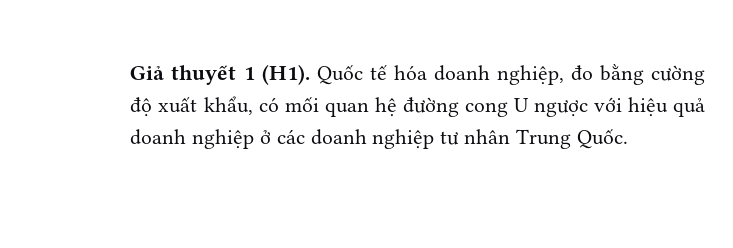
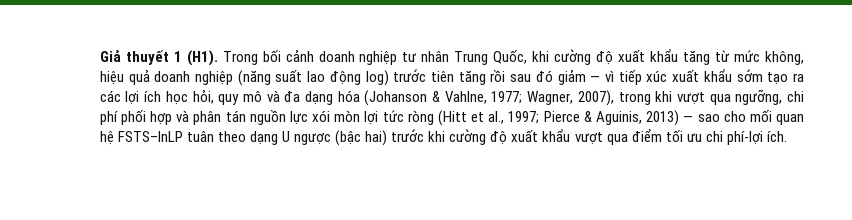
[316,63,706,85] [130,96,706,117] [130,129,305,149] Quốc tế hóa doanh nghiệp, đo bằng cường độ xuất khẩu, có mối quan hệ đường cong U ngược với hiệu quả doanh nghiệp ở các -> [222,49,314,65] Trong bối cảnh
[576,129,628,149] Quốc. -> [493,49,804,65] [99,69,805,86] [99,89,805,106] [99,109,805,126] [99,129,787,146] Quốc, khi cường độ xuất khẩu tăng từ mức không, hiệu quả doanh nghiệp (năng suất lao động log) trước tiên tăng rồi sau đó giảm — vì tiếp xúc xuất khẩu sớm tạo ra các lợi ích học hỏi, quy mô và đa dạng hóa (Johanson & Vahlne, 1977; Wagner, 2007), trong khi vượt qua ngưỡng, chi phí phối hợp và phân tán nguồn lực xói mòn lợi tức ròng (Hitt et al., 1997; Pierce & Aguinis, 2013) — sao cho mối quan hệ FSTS–lnLP tuân theo dạng U ngược (bậc hai) trước khi cường độ xuất khẩu vượt qua điểm tối ưu chi phí-lợi ích.

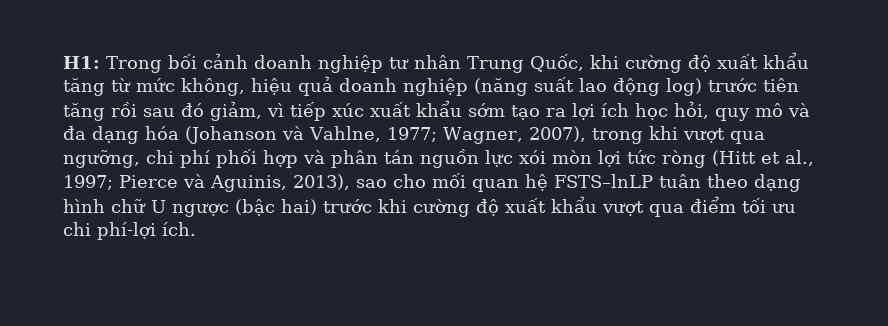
[99,50,218,66] Giả thuyết 1 (H1). -> [62,56,100,69] H1:
[557,70,601,85] giảm — -> [209,101,262,121] giảm,
[99,90,121,102] các -> (566, 112) none
[432,91,441,102] & -> [281,126,304,140] và
[583,110,694,126] & Aguinis, 2013) — -> [182,174,350,192] và Aguinis, 2013),
(278, 138) none -> [62,199,146,213] hình chữ

